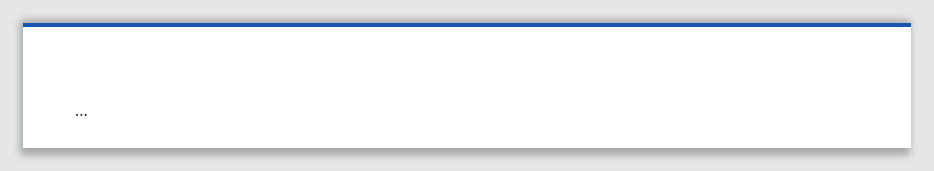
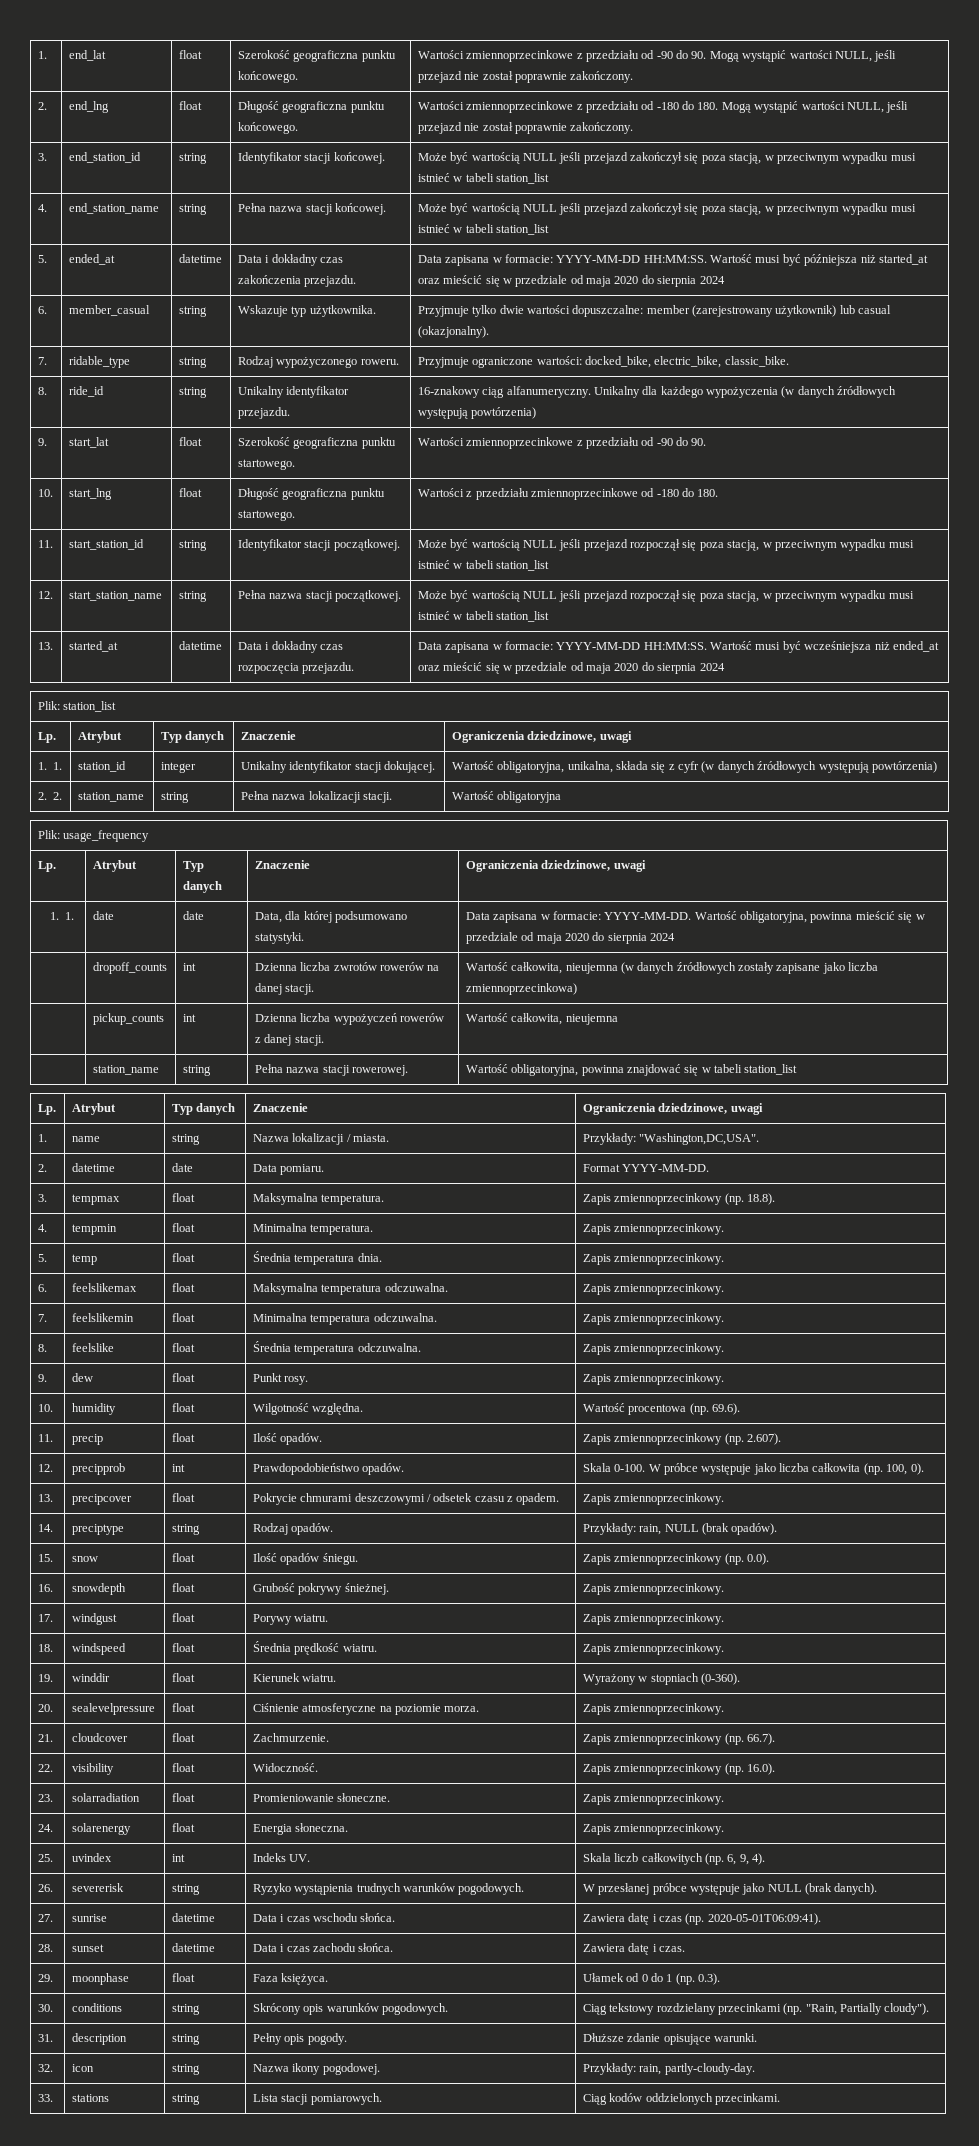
[74,113,88,116] … -> [37,51,47,59] [68,50,106,61] [178,50,202,59] [237,50,396,62] [237,71,298,83] [417,50,897,62] [417,71,634,83] [37,102,47,110] [68,101,109,113] [178,101,202,110] [237,101,385,113] [237,122,298,134] [417,101,909,113] [417,122,634,134] [37,153,47,161] [68,152,141,163] [178,153,207,164] [237,152,385,164] [417,152,916,164] [417,173,549,184] [37,204,47,212] [68,203,159,214] [178,204,207,215] [237,203,386,215] [417,203,916,215] [417,224,549,235] [37,255,47,263] [68,254,115,265] [178,254,222,263] [237,254,343,266] [237,275,357,287] [417,254,928,266] [417,275,725,287] [37,306,47,314] [68,305,150,316] [178,306,207,317] [237,305,376,317] [417,305,892,317] [417,326,489,338] [37,357,47,365] [68,356,130,368] [178,357,207,368] [237,356,399,368] [417,356,789,368] [37,387,47,395] [68,386,104,397] [178,387,207,398] [237,386,350,398] [237,407,290,419] [417,386,897,398] [417,407,537,419] [37,438,47,446] [68,437,109,448] [178,437,202,446] [237,437,396,449] [237,459,295,470] [417,437,707,449] [37,489,53,497] [68,488,112,500] [178,488,202,497] [237,488,385,500] [237,510,295,521] [417,488,719,500] [37,540,53,548] [68,539,144,550] [178,540,207,551] [237,539,400,551] [417,539,914,551] [417,560,549,571] [37,591,53,599] [68,591,162,601] [178,591,207,602] [237,590,401,602] [417,590,914,602] [417,611,549,622] [37,642,53,650] [68,641,118,652] [178,641,222,650] [237,641,343,653] [237,662,355,674] [417,641,939,653] [417,662,725,674] [37,701,117,712] [37,732,56,743] [77,731,122,743] [160,731,225,743] [240,731,296,740] [451,731,632,743] [37,762,63,770] [77,761,126,772] [160,762,196,773] [240,761,435,773] [451,761,937,773] [37,792,63,800] [77,792,144,802] [160,792,189,803] [240,791,392,803] [451,791,562,803] [37,830,150,842] [37,861,56,872] [92,860,137,872] [182,861,204,872] [182,881,222,893] [254,860,310,869] [465,860,646,872] [49,912,75,920] [92,911,114,920] [182,911,204,920] [254,911,407,923] [254,932,304,944] [465,911,925,923] [465,932,676,944] [92,962,167,974] [182,963,196,971] [254,962,440,971] [254,983,315,995] [465,962,879,974] [465,983,577,995] [92,1013,164,1025] [182,1014,196,1022] [254,1013,444,1025] [254,1034,324,1046] [465,1013,618,1025] [92,1065,159,1075] [182,1065,211,1076] [254,1064,408,1076] [465,1064,798,1076] [37,1104,56,1115] [71,1103,116,1115] [171,1103,236,1115] [252,1103,308,1112] [582,1103,763,1115] [37,1134,47,1142] [71,1136,100,1142] [171,1134,200,1145] [252,1133,389,1145] [582,1133,760,1145] [37,1164,47,1172] [71,1163,115,1172] [171,1163,193,1172] [252,1164,325,1175] [582,1164,710,1172] [37,1194,47,1202] [71,1194,120,1205] [171,1193,195,1202] [252,1193,385,1205] [582,1193,775,1205] [37,1224,47,1232] [71,1224,117,1235] [171,1223,195,1232] [252,1223,374,1235] [582,1223,725,1235] [37,1254,47,1262] [71,1254,97,1265] [171,1253,195,1262] [252,1251,382,1265] [582,1253,725,1265] [37,1284,47,1292] [71,1283,137,1292] [171,1283,195,1292] [252,1283,448,1295] [582,1283,725,1295] [37,1314,47,1322] [71,1313,134,1322] [171,1313,195,1322] [252,1313,437,1325] [582,1313,725,1325] [37,1344,47,1352] [71,1343,114,1352] [171,1343,195,1352] [252,1341,421,1355] [582,1343,725,1355] [37,1374,47,1382] [71,1373,93,1382] [171,1373,195,1382] [252,1373,309,1385] [582,1373,725,1385] [37,1404,53,1412] [71,1403,116,1415] [171,1403,195,1412] [252,1403,364,1415] [582,1403,740,1415] [37,1434,53,1442] [71,1434,103,1445] [171,1433,195,1442] [252,1433,323,1445] [582,1433,781,1445] [37,1464,53,1472] [71,1463,125,1475] [171,1464,185,1472] [252,1463,405,1475] [582,1463,924,1475] [37,1494,53,1502] [71,1494,132,1505] [171,1493,195,1502] [252,1493,560,1505] [582,1493,725,1505] [37,1524,53,1532] [71,1524,124,1535] [171,1524,200,1535] [252,1523,334,1535] [582,1523,778,1535] [37,1554,53,1562] [71,1556,98,1562] [171,1553,195,1562] [252,1553,358,1565] [582,1553,769,1565] [37,1584,53,1592] [71,1583,126,1595] [171,1583,195,1592] [252,1583,389,1595] [582,1583,725,1595] [37,1614,53,1622] [71,1613,117,1625] [171,1613,195,1622] [252,1614,329,1625] [582,1613,725,1625] [37,1644,53,1652] [71,1643,126,1655] [171,1643,195,1652] [252,1641,377,1655] [582,1643,725,1655] [37,1674,53,1682] [71,1673,110,1682] [171,1673,195,1682] [252,1673,337,1682] [582,1673,740,1685] [37,1704,53,1712] [71,1703,155,1715] [171,1703,195,1712] [252,1703,480,1715] [582,1703,725,1715] [37,1734,53,1742] [71,1733,128,1742] [171,1733,195,1742] [252,1733,329,1742] [582,1733,775,1745] [37,1764,53,1772] [71,1763,114,1775] [171,1763,195,1772] [252,1763,318,1772] [582,1763,775,1775] [37,1794,53,1802] [71,1793,140,1802] [171,1793,195,1802] [252,1793,391,1802] [582,1793,725,1805] [37,1824,53,1832] [71,1823,131,1835] [171,1823,195,1832] [252,1823,349,1835] [582,1823,725,1835] [37,1854,53,1862] [71,1853,112,1862] [171,1854,185,1862] [252,1853,311,1862] [582,1853,766,1865] [37,1884,53,1892] [71,1883,124,1892] [171,1884,200,1895] [252,1883,525,1895] [582,1883,878,1895] [37,1914,53,1922] [71,1914,107,1922] [171,1913,215,1922] [252,1913,396,1922] [582,1913,821,1925] [37,1944,53,1952] [71,1944,104,1952] [171,1943,215,1952] [252,1943,394,1952] [582,1943,685,1955] [37,1974,53,1982] [71,1973,129,1985] [171,1973,195,1982] [252,1973,329,1985] [582,1973,721,1985] [37,2004,53,2012] [71,2003,122,2012] [171,2004,200,2015] [252,2003,448,2015] [582,2003,930,2015] [37,2034,53,2042] [71,2033,127,2045] [171,2034,200,2045] [252,2033,347,2045] [582,2033,757,2045] [37,2064,53,2072] [71,2064,94,2072] [171,2064,200,2075] [252,2063,380,2075] [582,2063,755,2075] [37,2094,53,2102] [71,2094,109,2102] [171,2094,200,2105] [252,2093,382,2105] [582,2093,780,2105] 1. | end_lat | float | Szerokość geograficzna punktu końcowego. | Wartości zmiennoprzecinkowe z przedziału od -90 do 90. Mogą wystąpić wartości NULL, jeśli przejazd nie został poprawnie zakończony. // 2. | end_lng | float | Długość geograficzna punktu końcowego. | Wartości zmiennoprzecinkowe z przedziału od -180 do 180. Mogą wystąpić wartości NULL, jeśli przejazd nie został poprawnie zakończony. // 3. | end_station_id | string | Identyfikator stacji końcowej. | Może być wartością NULL jeśli przejazd zakończył się poza stacją, w przeciwnym wypadku musi istnieć w tabeli station_list // 4. | end_station_name | string | Pełna nazwa stacji końcowej. | Może być wartością NULL jeśli przejazd zakończył się poza stacją, w przeciwnym wypadku musi istnieć w tabeli station_list // 5. | ended_at | datetime | Data i dokładny czas zakończenia przejazdu. | Data zapisana w formacie: YYYY-MM-DD HH:MM:SS. Wartość musi być późniejsza niż started_at oraz mieścić się w przedziale od maja 2020 do sierpnia 2024 // 6. | member_casual | string | Wskazuje typ użytkownika. | Przyjmuje tylko dwie wartości dopuszczalne: member (zarejestrowany użytkownik) lub casual (okazjonalny). // 7. | ridable_type | string | Rodzaj wypożyczonego roweru. | Przyjmuje ograniczone wartości: docked_bike, electric_bike, classic_bike. // 8. | ride_id | string | Unikalny identyfikator przejazdu. | 16-znakowy ciąg alfanumeryczny. Unikalny dla każdego wypożyczenia (w danych źródłowych występują powtórzenia) // 9. | start_lat | float | Szerokość geograficzna punktu startowego. | Wartości zmiennoprzecinkowe z przedziału od -90 do 90. // 10. | start_lng | float | Długość geograficzna punktu startowego. | Wartości z przedziału zmiennoprzecinkowe od -180 do 180. // 11. | start_station_id | string | Identyfikator stacji początkowej. | Może być wartością NULL jeśli przejazd rozpoczął się poza stacją, w przeciwnym wypadku musi istnieć w tabeli station_list // 12. | start_station_name | string | Pełna nazwa stacji początkowej. | Może być wartością NULL jeśli przejazd rozpoczął się poza stacją, w przeciwnym wypadku musi istnieć w tabeli station_list // 13. | started_at | datetime | Data i dokładny czas rozpoczęcia przejazdu. | Data zapisana w formacie: YYYY-MM-DD HH:MM:SS. Wartość musi być wcześniejsza niż ended_at oraz mieścić się w przedziale od maja 2020 do sierpnia 2024 // Plik: station_list // Lp. | Atrybut | Typ danych | Znaczenie | Ograniczenia dziedzinowe, uwagi // 1. 1. | station_id | integer | Unikalny identyfikator stacji dokującej. | Wartość obligatoryjna, unikalna, składa się z cyfr (w danych źródłowych występują powtórzenia) // 2. 2. | station_name | string | Pełna nazwa lokalizacji stacji. | Wartość obligatoryjna // Plik: usage_frequency // Lp. | Atrybut | Typ danych | Znaczenie | Ograniczenia dziedzinowe, uwagi // 1. 1. | date | date | Data, dla której podsumowano statystyki. | Data zapisana w formacie: YYYY-MM-DD. Wartość obligatoryjna, powinna mieścić się w przedziale od maja 2020 do sierpnia 2024 // | dropoff_counts | int | Dzienna liczba zwrotów rowerów na danej stacji. | Wartość całkowita, nieujemna (w danych źródłowych zostały zapisane jako liczba zmiennoprzecinkowa) // | pickup_counts | int | Dzienna liczba wypożyczeń rowerów z danej stacji. | Wartość całkowita, nieujemna // | station_name | string | Pełna nazwa stacji rowerowej. | Wartość obligatoryjna, powinna znajdować się w tabeli station_list // Lp. | Atrybut | Typ danych | Znaczenie | Ograniczenia dziedzinowe, uwagi // 1. | name | string | Nazwa lokalizacji / miasta. | Przykłady: "Washington,DC,USA". // 2. | datetime | date | Data pomiaru. | Format YYYY-MM-DD. // 3. | tempmax | float | Maksymalna temperatura. | Zapis zmiennoprzecinkowy (np. 18.8). // 4. | tempmin | float | Minimalna temperatura. | Zapis zmiennoprzecinkowy. // 5. | temp | float | Średnia temperatura dnia. | Zapis zmiennoprzecinkowy. // 6. | feelslikemax | float | Maksymalna temperatura odczuwalna. | Zapis zmiennoprzecinkowy. // 7. | feelslikemin | float | Minimalna temperatura odczuwalna. | Zapis zmiennoprzecinkowy. // 8. | feelslike | float | Średnia temperatura odczuwalna. | Zapis zmiennoprzecinkowy. // 9. | dew | float | Punkt rosy. | Zapis zmiennoprzecinkowy. // 10. | humidity | float | Wilgotność względna. | Wartość procentowa (np. 69.6). // 11. | precip | float | Ilość opadów. | Zapis zmiennoprzecinkowy (np. 2.607). // 12. | precipprob | int | Prawdopodobieństwo opadów. | Skala 0-100. W próbce występuje jako liczba całkowita (np. 100, 0). // 13. | precipcover | float | Pokrycie chmurami deszczowymi / odsetek czasu z opadem. | Zapis zmiennoprzecinkowy. // 14. | preciptype | string | Rodzaj opadów. | Przykłady: rain, NULL (brak opadów). // 15. | snow | float | Ilość opadów śniegu. | Zapis zmiennoprzecinkowy (np. 0.0). // 16. | snowdepth | float | Grubość pokrywy śnieżnej. | Zapis zmiennoprzecinkowy. // 17. | windgust | float | Porywy wiatru. | Zapis zmiennoprzecinkowy. // 18. | windspeed | float | Średnia prędkość wiatru. | Zapis zmiennoprzecinkowy. // 19. | winddir | float | Kierunek wiatru. | Wyrażony w stopniach (0-360). // 20. | sealevelpressure | float | Ciśnienie atmosferyczne na poziomie morza. | Zapis zmiennoprzecinkowy. // 21. | cloudcover | float | Zachmurzenie. | Zapis zmiennoprzecinkowy (np. 66.7). // 22. | visibility | float | Widoczność. | Zapis zmiennoprzecinkowy (np. 16.0). // 23. | solarradiation | float | Promieniowanie słoneczne. | Zapis zmiennoprzecinkowy. // 24. | solarenergy | float | Energia słoneczna. | Zapis zmiennoprzecinkowy. // 25. | uvindex | int | Indeks UV. | Skala liczb całkowitych (np. 6, 9, 4). // 26. | severerisk | string | Ryzyko wystąpienia trudnych warunków pogodowych. | W przesłanej próbce występuje jako NULL (brak danych). // 27. | sunrise | datetime | Data i czas wschodu słońca. | Zawiera datę i czas (np. 2020-05-01T06:09:41). // 28. | sunset | datetime | Data i czas zachodu słońca. | Zawiera datę i czas. // 29. | moonphase | float | Faza księżyca. | Ułamek od 0 do 1 (np. 0.3). // 30. | conditions | string | Skrócony opis warunków pogodowych. | Ciąg tekstowy rozdzielany przecinkami (np. "Rain, Partially cloudy"). // 31. | description | string | Pełny opis pogody. | Dłuższe zdanie opisujące warunki. // 32. | icon | string | Nazwa ikony pogodowej. | Przykłady: rain, partly-cloudy-day. // 33. | stations | string | Lista stacji pomiarowych. | Ciąg kodów oddzielonych przecinkami.

